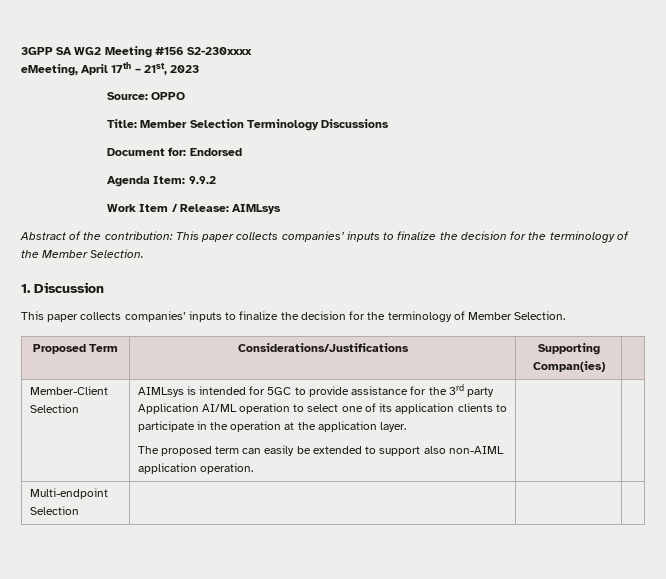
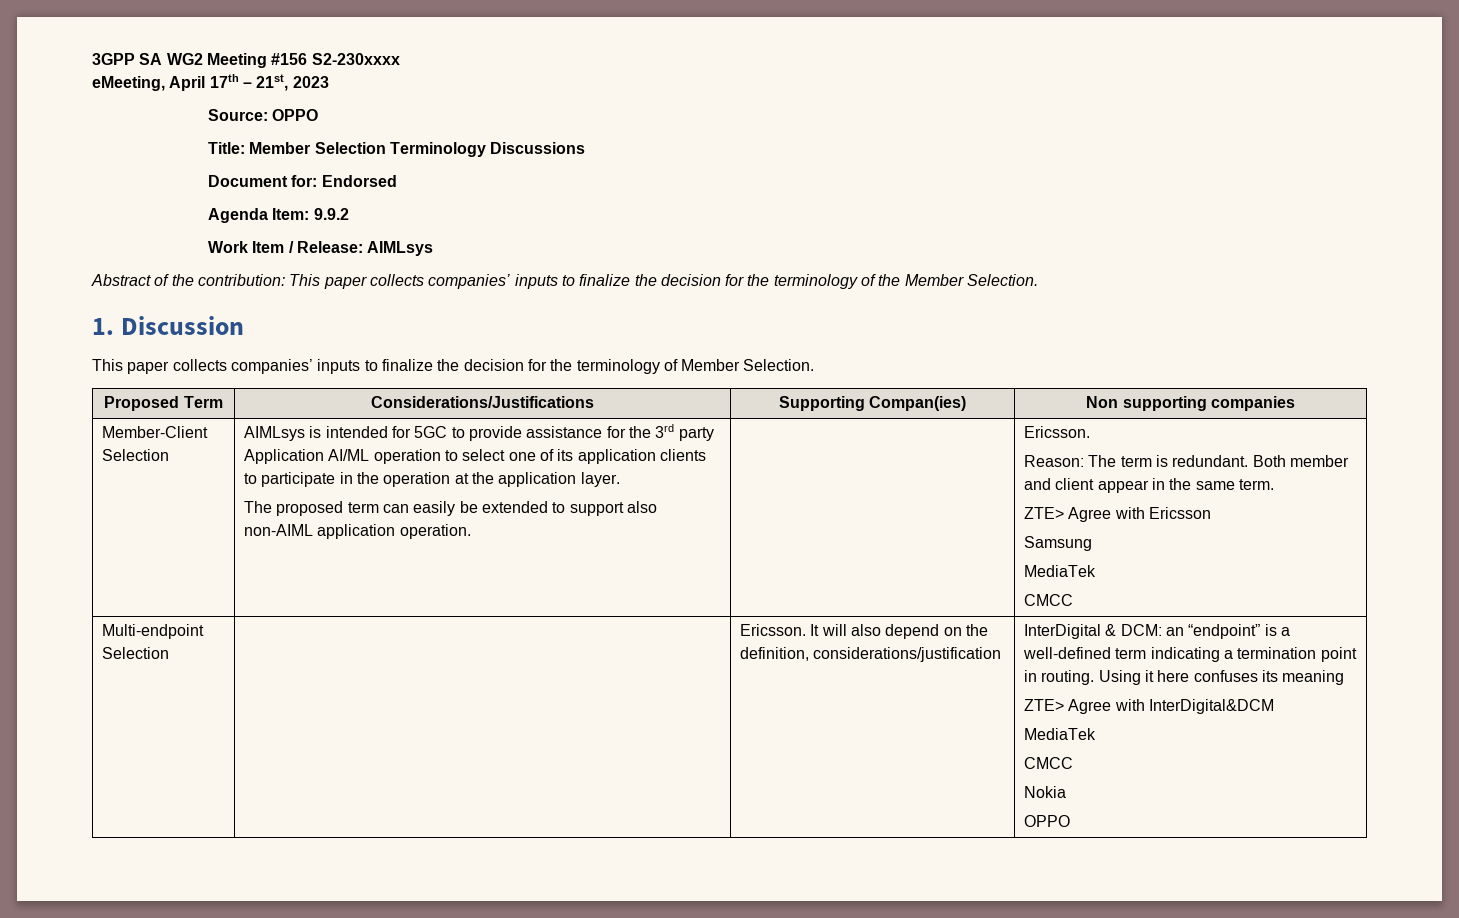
(605, 366) none -> [1086,396,1295,411] Non supporting companies
[29,488,108,499] [29,506,79,515] // Multi-endpoint Selection | | | -> [1024,426,1091,438] [1024,455,1349,467] [1024,478,1274,493] [1024,507,1211,522] [1024,536,1093,551] [1024,565,1097,577] [1024,594,1074,606] [102,624,205,639] [102,647,170,659] [740,624,988,639] [740,647,1002,662] [1024,624,1290,639] [1023,647,1357,662] [1024,670,1345,685] [1024,699,1274,714] [1024,728,1097,740] [1024,757,1074,769] [1024,786,1067,798] [1024,815,1071,827] Ericsson. // Reason: The term is redundant. Both member and client appear in the same term. // ZTE> Agree with Ericsson // Samsung // MediaTek // CMCC // Multi-endpoint Selection | | Ericsson. It will also depend on the definition, considerations/justification | InterDigital & DCM: an “endpoint” is a well-defined term indicating a termination point in routing. Using it here confuses its meaning // ZTE> Agree with InterDigital&DCM // MediaTek // CMCC // Nokia // OPPO

